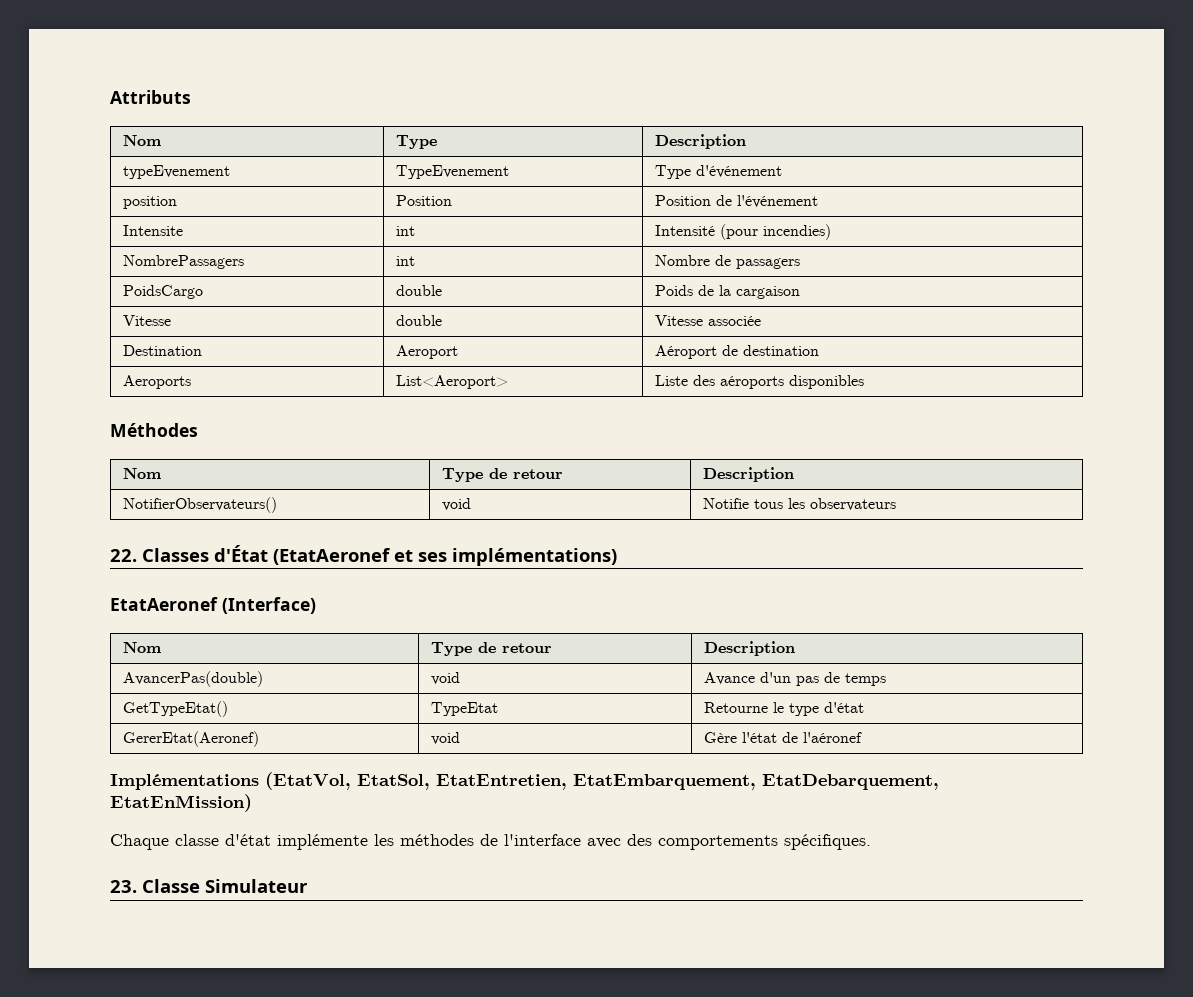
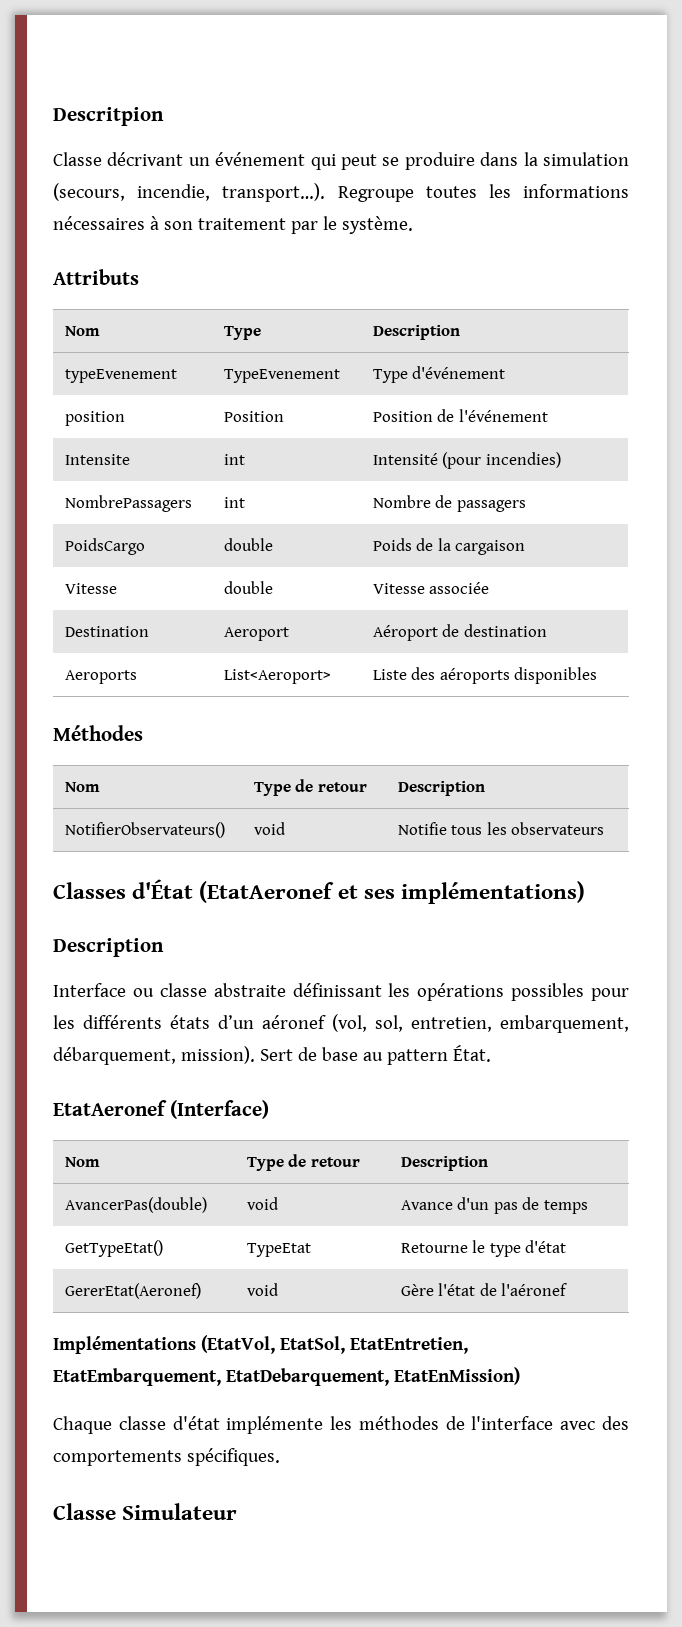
(110, 97) none -> [53,107,164,126] [53,152,629,170] [53,183,629,202] [53,216,413,234] Descritpion // Classe décrivant un événement qui peut se produire dans la simulation (secours, incendie, transport…). Regroupe toutes les informations nécessaires à son traitement par le système. //
[110,549,137,562] 22. -> (605, 828) none
(617, 557) none -> [53,938,164,957] [53,983,629,1001] [53,1014,629,1033] [53,1045,491,1065] // Description // Interface ou classe abstraite définissant les opérations possibles pour les différents états d’un aéronef (vol, sol, entretien, embarquement, débarquement, mission). Sert de base au pattern État.
[110,880,137,893] 23. -> (280, 1457) none

